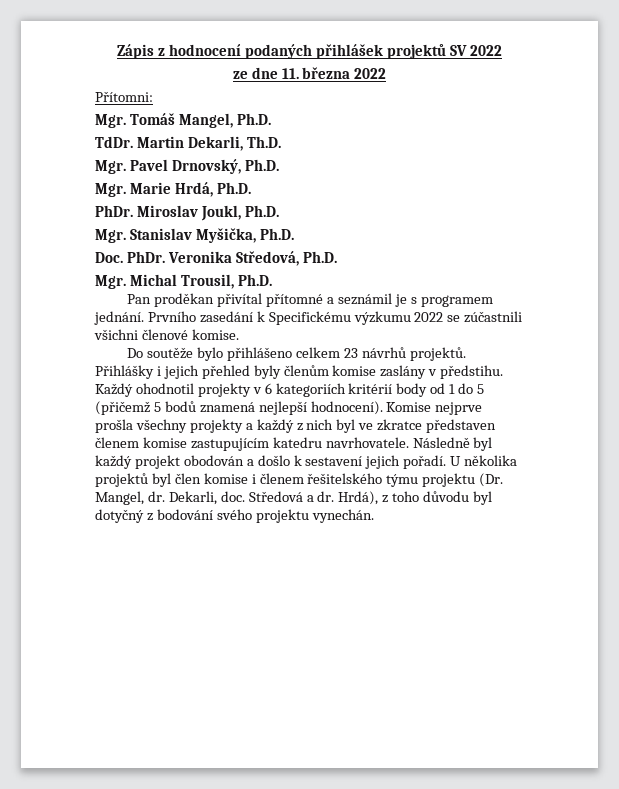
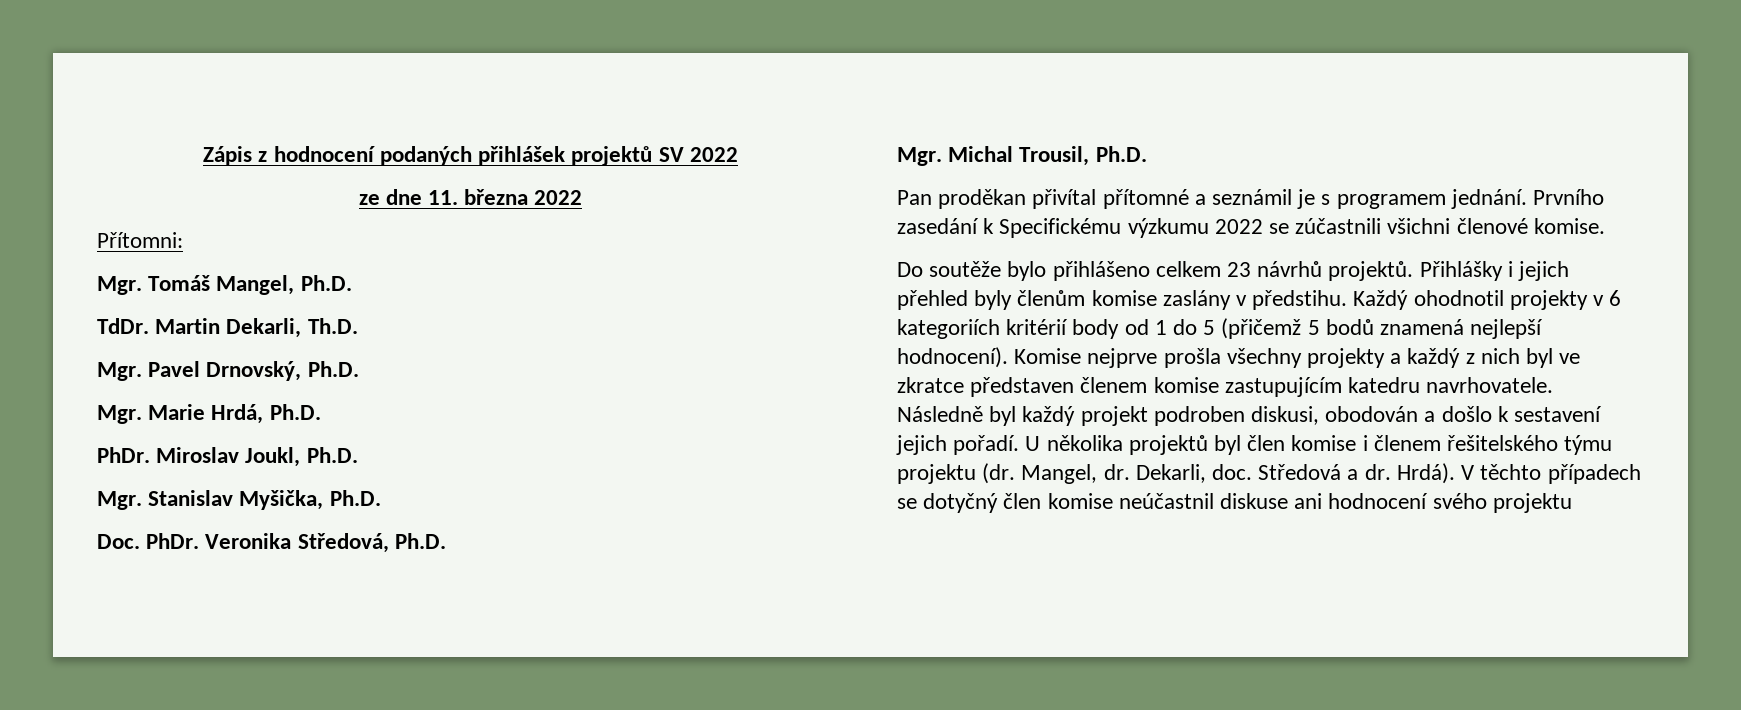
(180, 462) none -> [1153,406,1320,426] podroben diskusi,
[479,473,504,487] (Dr. -> [982,463,1016,484] (dr.
[338,491,493,505] [95,509,213,523] Hrdá), z toho důvodu byl dotyčný z bodování -> [1396,463,1641,484] [897,493,1429,513] Hrdá). V těchto případech se dotyčný člen komise neúčastnil diskuse ani hodnocení
[311,509,374,523] vynechán. -> (1572, 503) none

